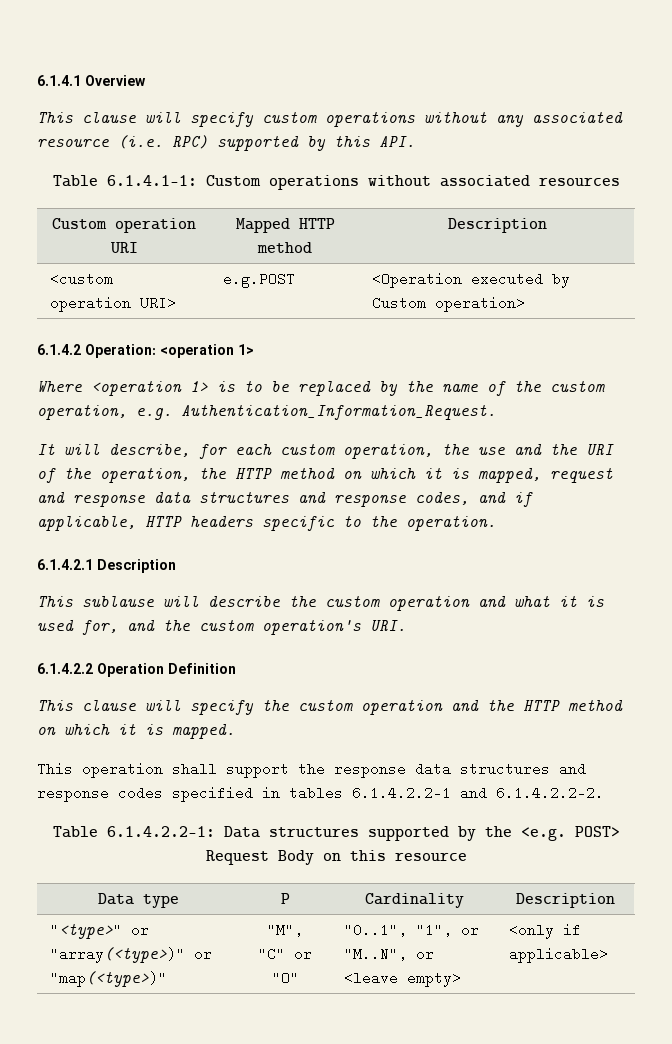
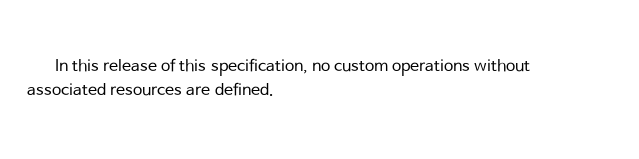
[37,75,146,86] [37,111,623,127] [37,135,415,151] [52,175,620,190] [52,218,196,233] [109,242,138,253] [235,218,335,233] [257,242,312,253] [447,218,547,233] [49,272,113,286] [49,296,176,312] [222,272,295,288] [371,272,570,288] [371,296,525,312] [37,344,254,358] [37,380,605,396] [37,405,496,420] [37,443,614,459] [37,467,613,483] [37,491,533,507] [37,515,496,531] [37,559,176,573] [37,595,604,611] [37,619,406,635] [37,663,236,677] [37,699,623,715] [37,723,235,739] [37,762,586,778] [37,786,604,802] [52,826,620,841] [205,850,467,865] [97,893,179,908] [280,893,290,904] [364,893,464,908] [516,893,615,908] [49,923,149,939] [49,947,212,963] [49,971,167,987] [267,923,303,937] [258,947,312,961] [271,971,299,985] [343,923,479,937] [343,947,434,961] [343,971,461,987] [508,923,581,939] [508,947,608,963] 6.1.4.1 Overview // This clause will specify custom operations without any associated resource (i.e. RPC) supported by this API. // Table 6.1.4.1-1: Custom operations without associated resources // Custom operation URI | Mapped HTTP method | Description // <custom operation URI> | e.g.POST | <Operation executed by Custom operation> // 6.1.4.2 Operation: <operation 1> // Where <operation 1> is to be replaced by the name of the custom operation, e.g. Authentication_Information_Request. // It will describe, for each custom operation, the use and the URI of the operation, the HTTP method on which it is mapped, request and response data structures and response codes, and if applicable, HTTP headers specific to the operation. // 6.1.4.2.1 Description // This sublause will describe the custom operation and what it is used for, and the custom operation's URI. // 6.1.4.2.2 Operation Definition // This clause will specify the custom operation and the HTTP method on which it is mapped. // This operation shall support the response data structures and response codes specified in tables 6.1.4.2.2-1 and 6.1.4.2.2-2. // Table 6.1.4.2.2-1: Data structures supported by the <e.g. POST> Request Body on this resource // Data type | P | Cardinality | Description // "<type>" or "array(<type>)" or "map(<type>)" | "M", "C" or "O" | "0..1", "1", or "M..N", or <leave empty> | <only if applicable> -> [54,58,531,76] [27,82,274,96] In this release of this specification, no custom operations without associated resources are defined.

